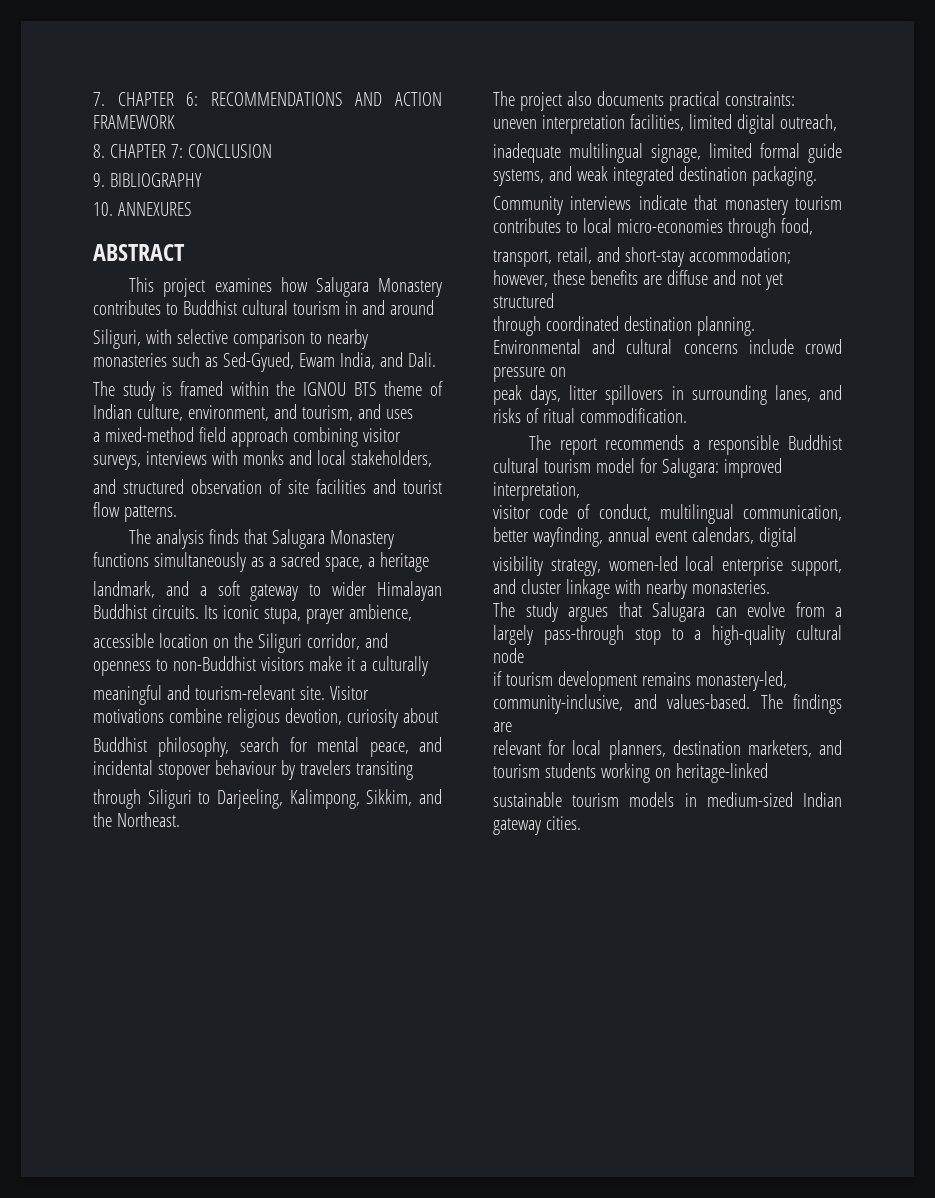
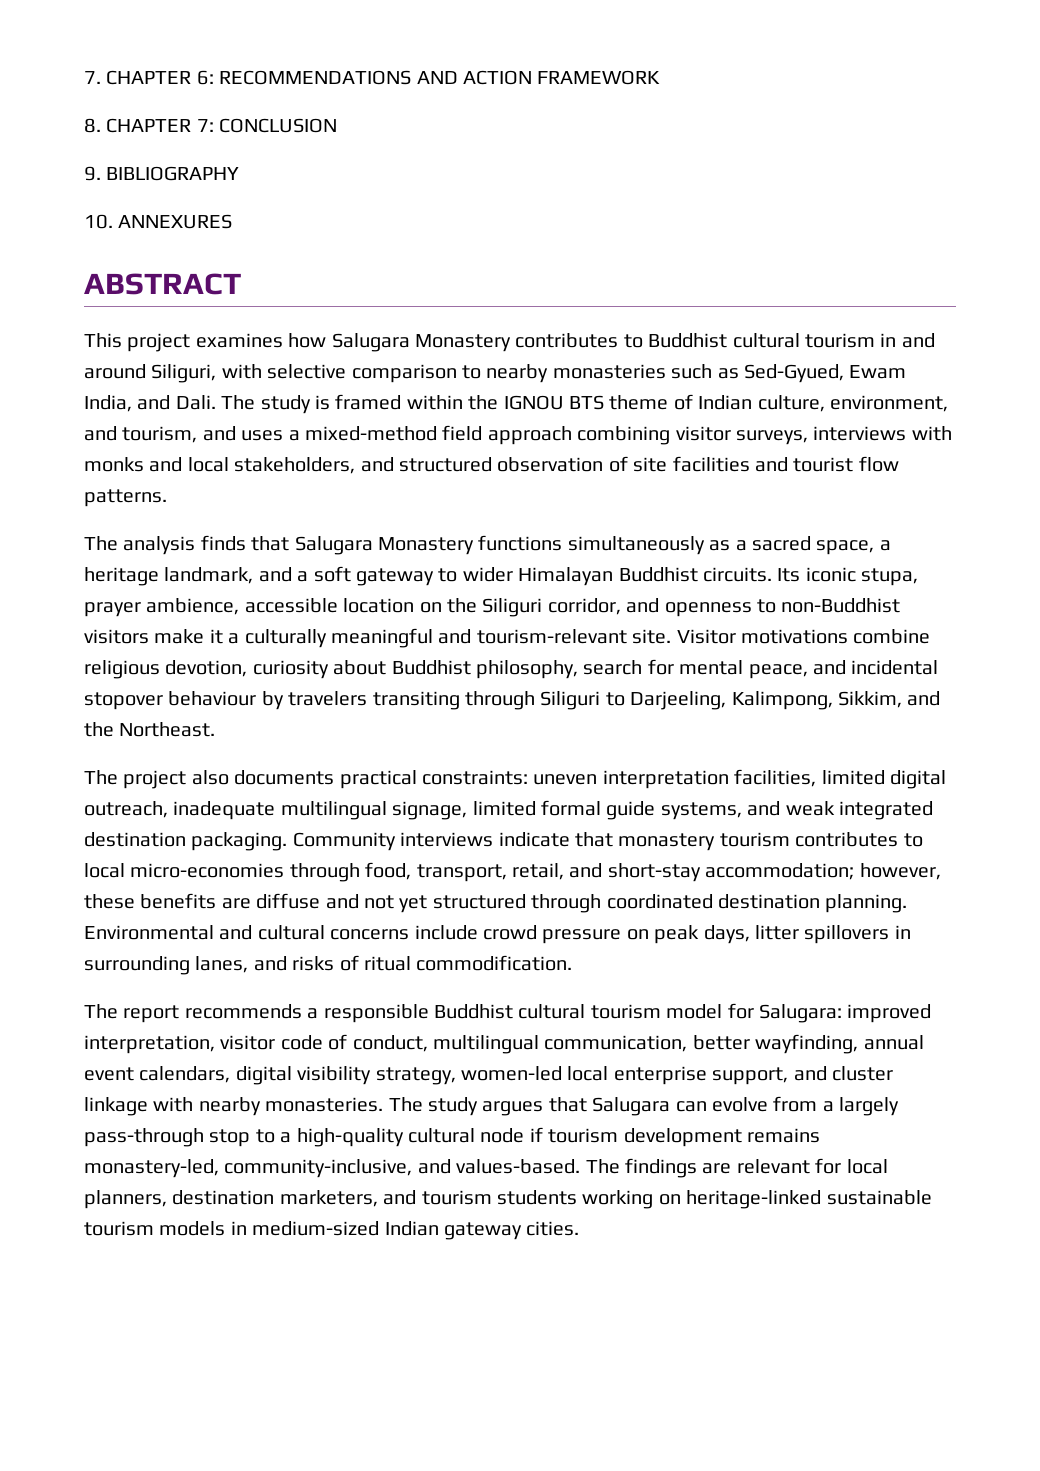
(434, 307) // -> (146, 371) none
(436, 359) // -> (216, 402) none
(413, 414) // -> (284, 435) none
(432, 458) // -> (356, 465) none
(429, 562) // -> (159, 576) none
(412, 612) // -> (240, 606) none
(428, 666) // -> (327, 638) none
(438, 715) // -> (387, 667) none
(413, 770) // -> (460, 700) none
(837, 122) // -> (168, 809) none
(817, 176) // -> (288, 841) none
(813, 226) // -> (412, 871) none
(554, 300) // -> (526, 901) none
(566, 372) // -> (649, 934) none
(580, 491) // -> (215, 1044) none
(797, 537) // -> (292, 1075) none
(770, 587) // -> (384, 1104) none
(524, 655) // -> (525, 1135) none
(512, 727) // -> (732, 1168) none
(768, 773) // -> (822, 1199) none

